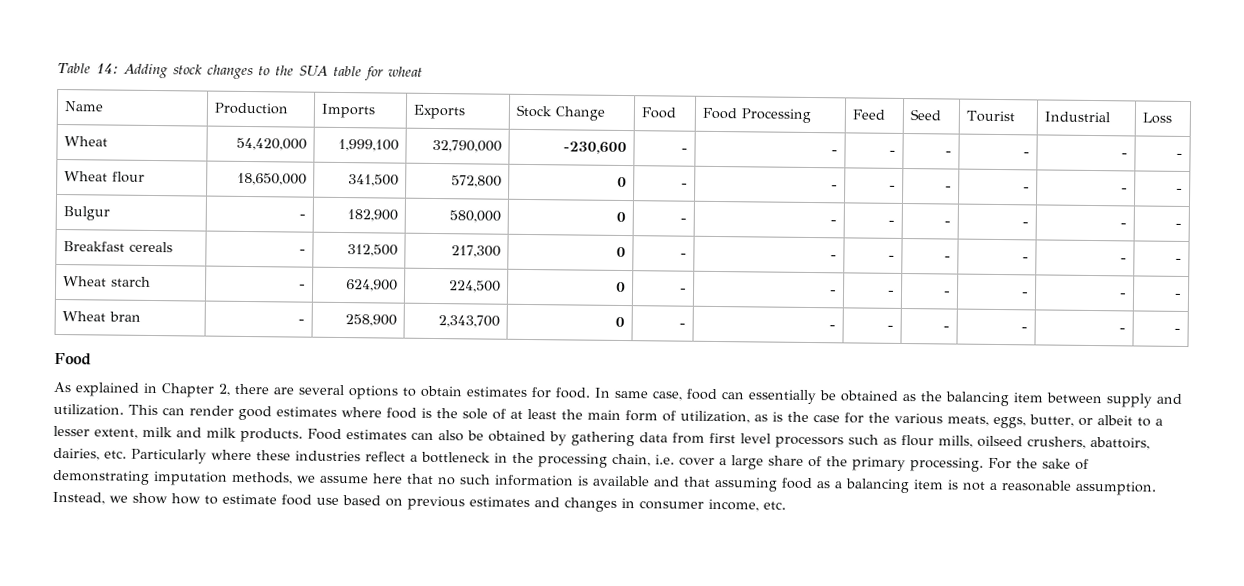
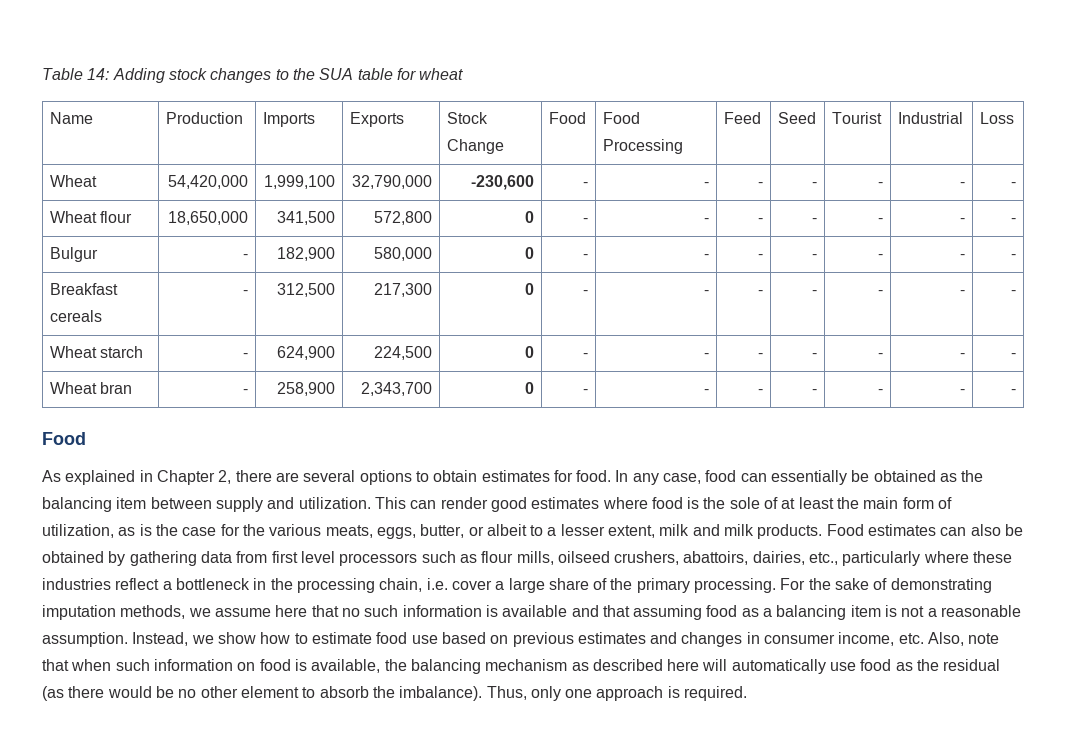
[614,390,648,399] same -> [632,473,659,485] any
[104,448,207,464] etc. Particularly -> [809,551,921,566] etc., particularly
(786, 505) none -> [928,632,1000,646] [42,659,1001,674] [42,686,748,701] Also, note that when such information on food is available, the balancing mechanism as described here will automatically use food as the residual (as there would be no other element to absorb the imbalance). Thus, only one approach is required.

